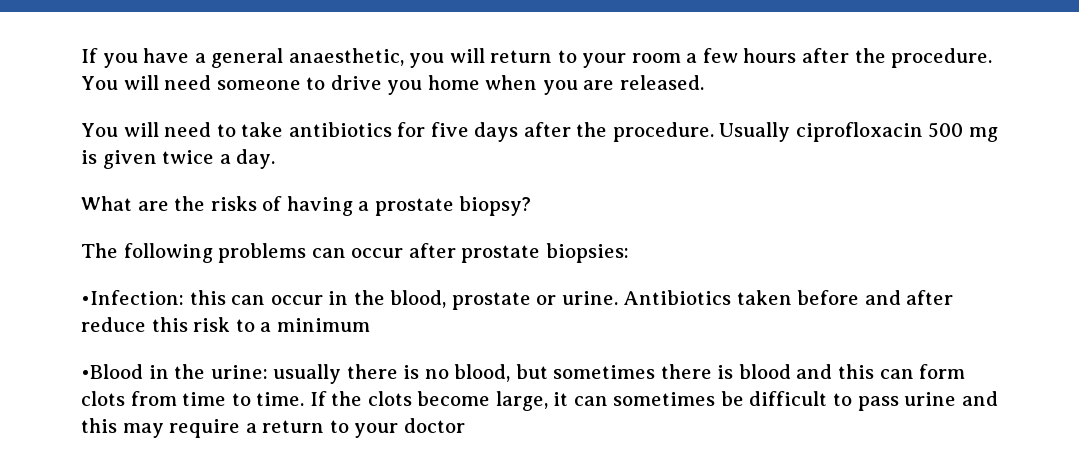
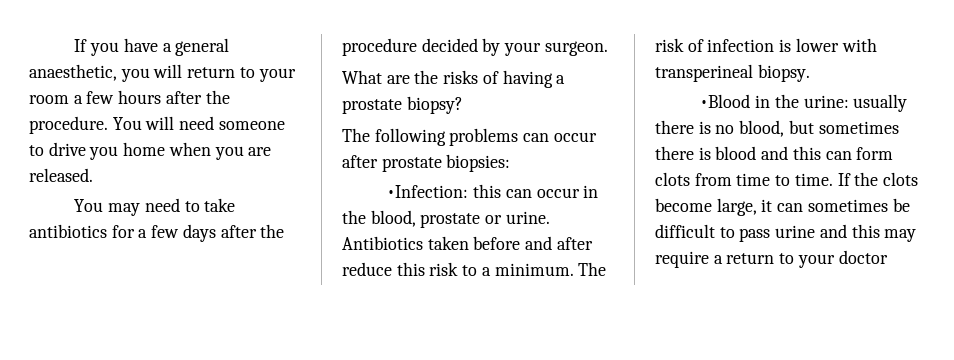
[123,122,159,137] will -> [108,203,141,216] may
[430,122,469,137] five -> [138,225,180,238] a few
[612,122,999,142] [81,149,276,169] procedure. Usually ciprofloxacin 500 mg is given twice a day. -> [342,38,608,56] procedure decided by your surgeon.
[276,318,370,332] minimum -> [494,262,607,276] [655,38,877,52] [655,64,810,82] minimum. The risk of infection is lower with transperineal biopsy.

